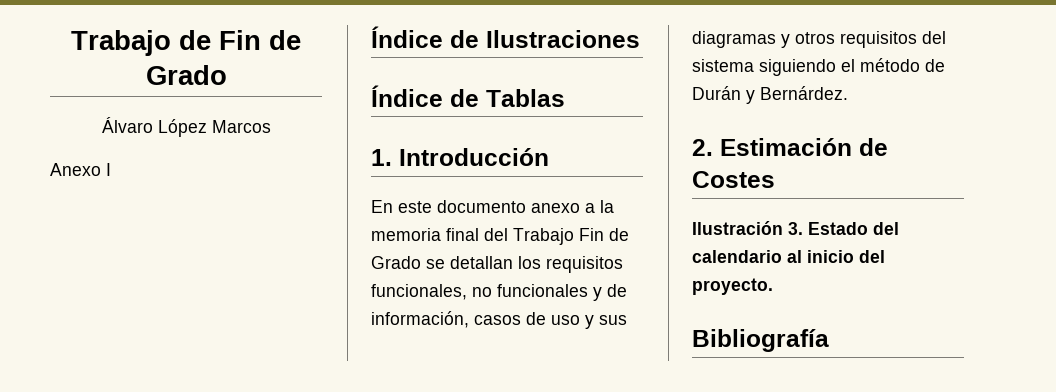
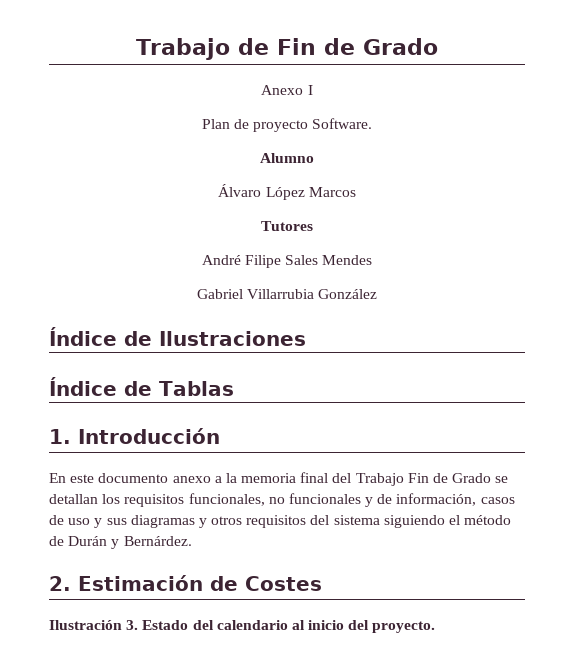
[101,117,271,137] [50,163,111,176] Álvaro López Marcos // Anexo I -> [261,85,313,95] [201,118,373,132] [260,153,314,163] [218,184,356,200] [261,221,313,231] [201,255,373,268] [196,289,378,299] Anexo I // Plan de proyecto Software. // Alumno // Álvaro López Marcos // Tutores // André Filipe Sales Mendes // Gabriel Villarrubia González
[692,329,829,352] // Bibliografía -> (436, 627) none

